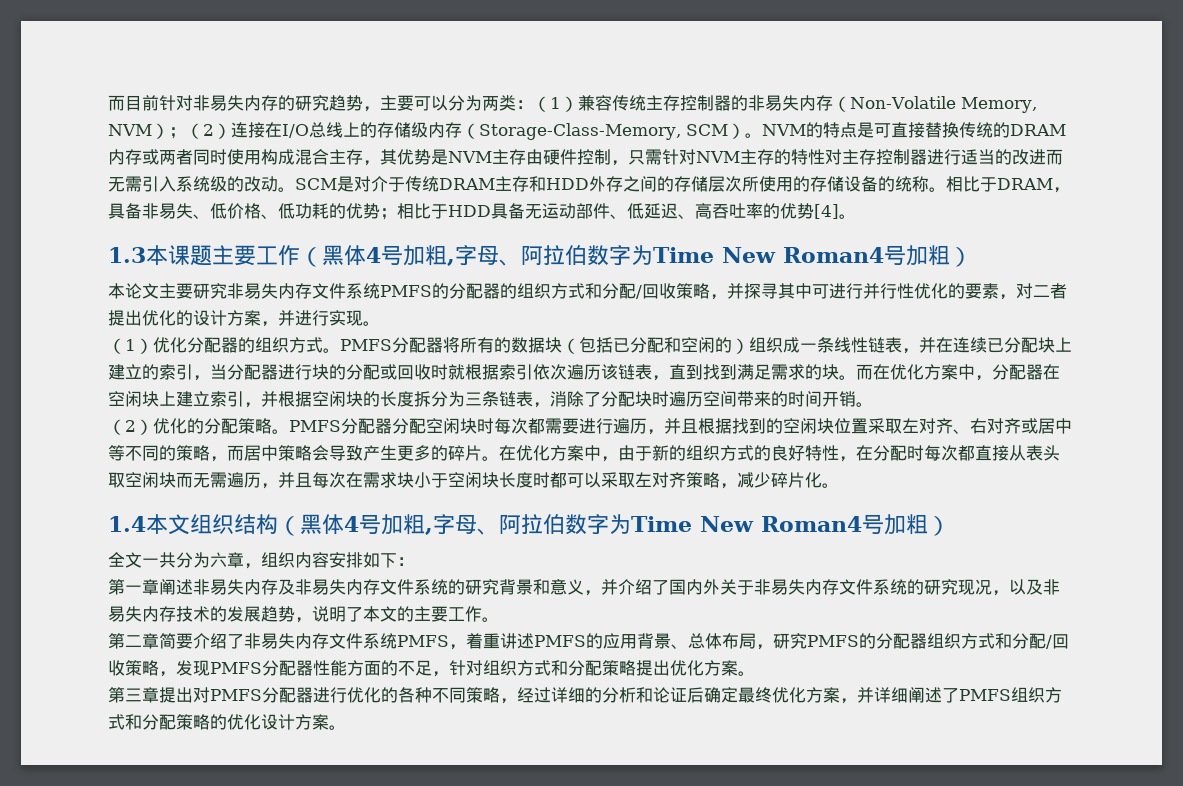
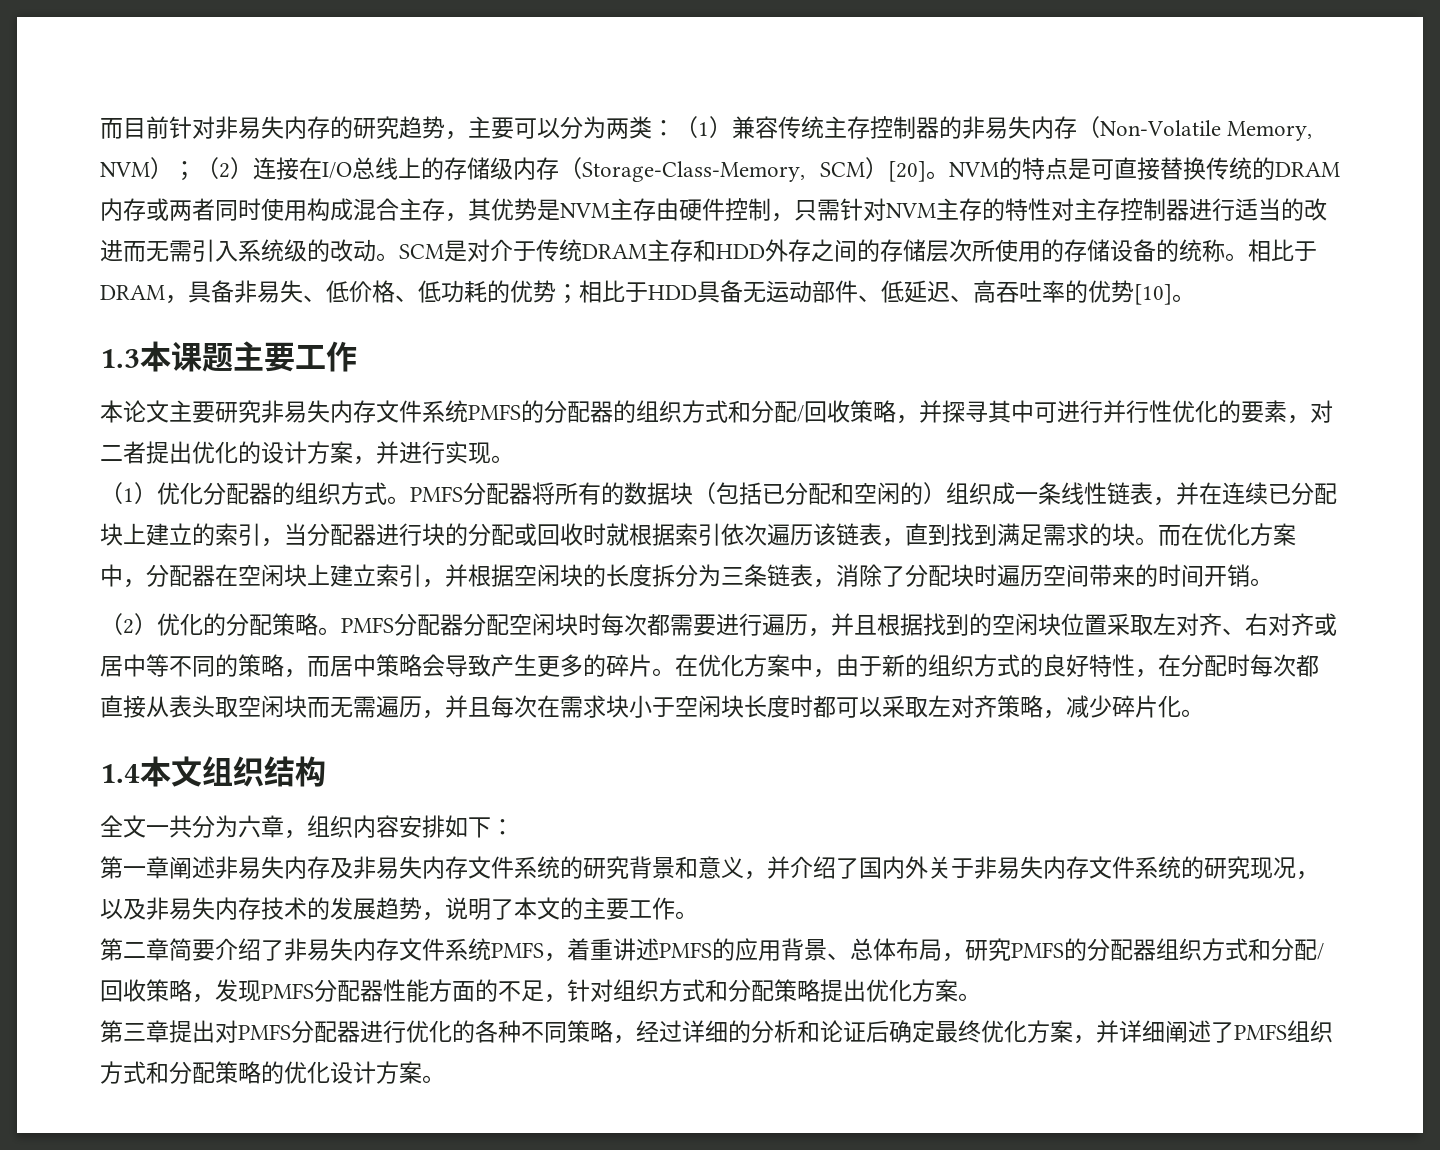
(745, 131) none -> [888,161,926,182] [20]
[814,204,839,219] [4] -> [1134,284,1172,305] [10]
[300,245,972,267] （黑体4号加粗,字母、阿拉伯数字为Time New Roman4号加粗） -> (357, 356) none
[278,514,950,536] （黑体4号加粗,字母、阿拉伯数字为Time New Roman4号加粗） -> (326, 771) none

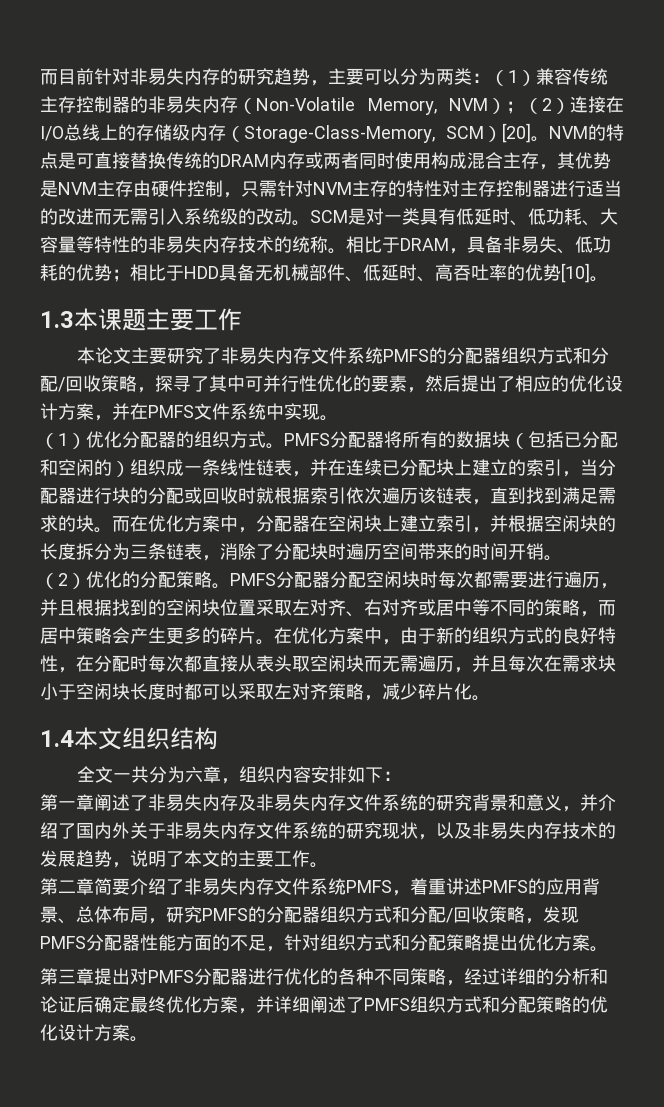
[490,239,1156,262] 介于传统DRAM主存和HDD外存之间的存储层次所使用的存储设备 -> [384,208,618,226] [40,236,274,253] 一类具有低延时、低功耗、大容量等特性的非易失内存技术
[349,280,441,303] 价格、低 -> (593, 244) none
[766,280,812,303] 运动 -> [273,264,309,281] 机械
[927,281,950,302] 迟 -> [399,264,417,281] 时
(261, 411) none -> [202,348,221,364] 了
[613,400,1103,424] 的组织方式和分配/回收策略，并探寻其中可进行 -> [500,347,609,364] [40,375,263,393] 组织方式和分配/回收策略，探寻了其中可
[1310,400,1333,423] [100,441,445,465] 对二者提出优化的设计方案，并进行 -> [425,375,623,392] [40,403,284,421] 然后提出了相应的优化设计方案，并在PMFS文件系统中
[445,654,491,677] 导致 -> (130, 635) none
(215, 867) none -> [130,795,148,811] 了
[1273,857,1296,879] 况 -> [400,822,418,839] 状

